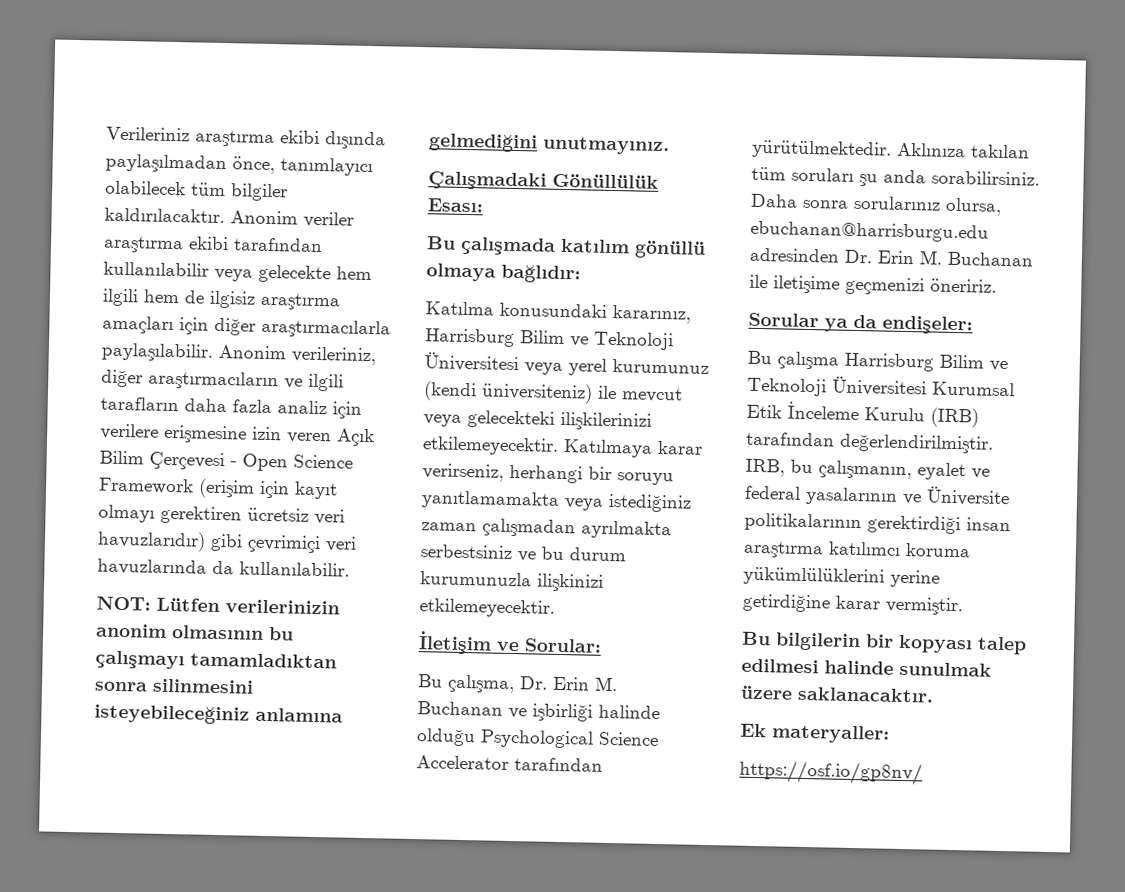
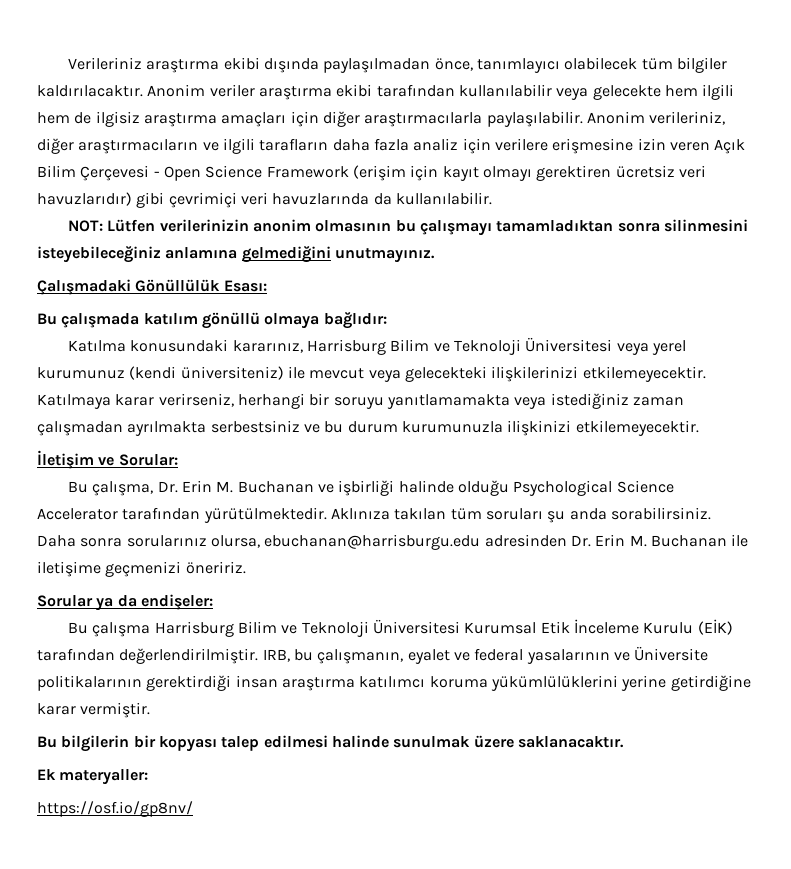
[930,407,979,428] (IRB) -> [697,619,733,635] (EİK)

